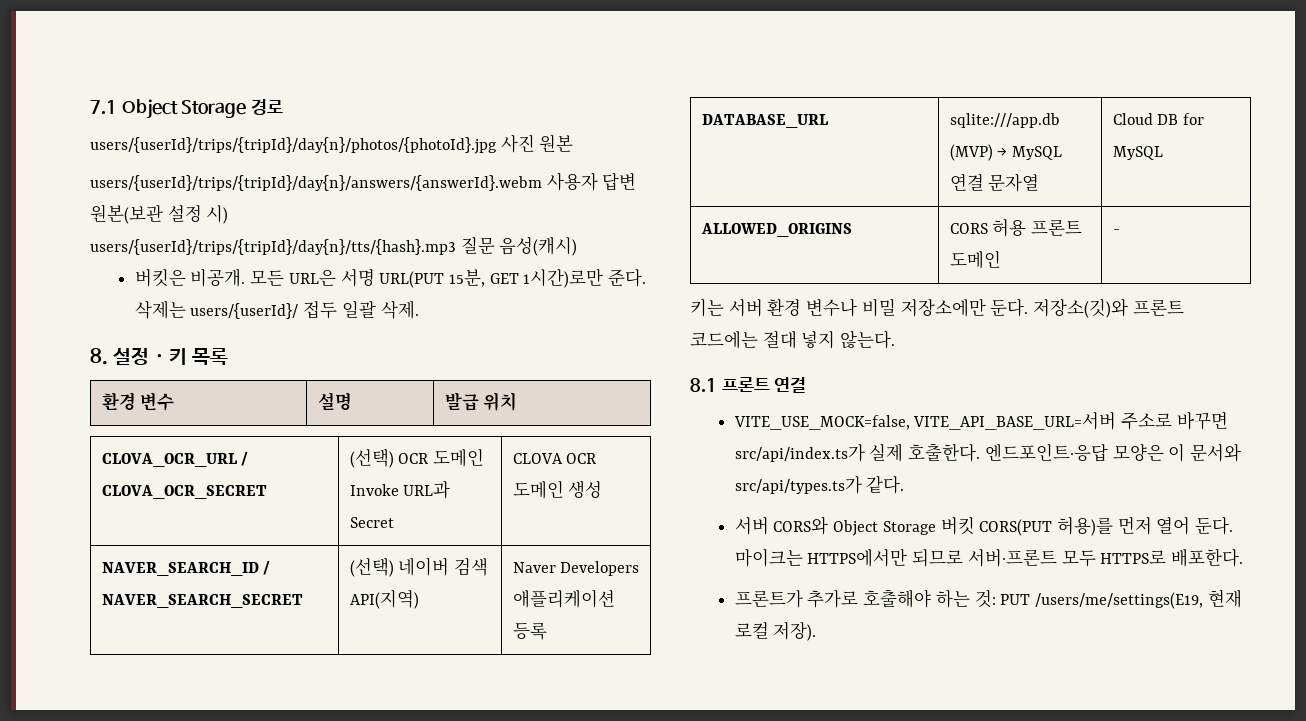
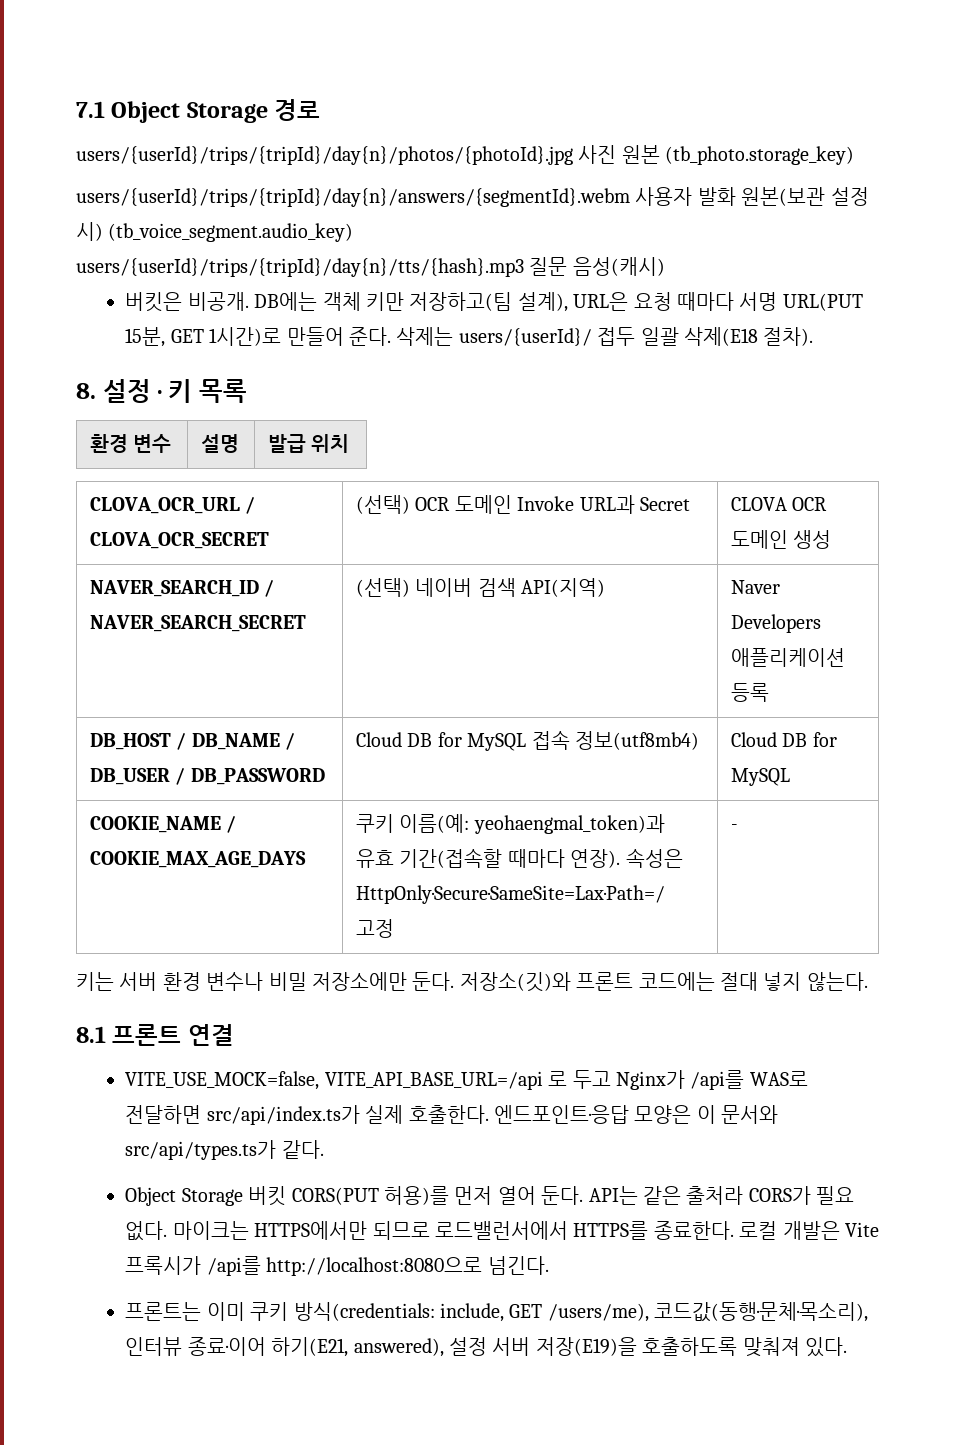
[90,172,637,191] // users/{userId}/trips/{tripId}/day{n}/answers/{answerId}.webm 사용자 답변 -> [665,146,855,165] [76,187,736,207] (tb_photo.storage_key) // users/{userId}/trips/{tripId}/day{n}/answers/{segmentId}.webm 사용자 발화
(229, 214) none -> [108,223,354,242] (tb_voice_segment.audio_key)
[250,270,336,286] 모든 URL은 -> [254,292,734,312] DB에는 객체 키만 저장하고(팀 설계), URL은 요청 때마다
[523,268,604,288] 1시간)로만 -> [209,327,344,346] 1시간)로 만들어
[380,300,419,319] 삭제. -> [683,327,814,346] 삭제(E18 절차).
[701,114,828,128] [949,113,1060,128] [949,144,1062,161] [949,173,1040,192] [1112,113,1204,125] [1112,146,1163,160] [700,223,852,237] [949,218,1082,237] [949,250,1001,269] DATABASE_URL | sqlite:///app.db (MVP) → MySQL 연결 문자열 | Cloud DB for MySQL // ALLOWED_ORIGINS | CORS 허용 프론트 도메인 -> [89,733,296,750] [89,768,325,785] [355,730,699,751] [730,732,837,747] [730,768,790,786] [89,816,237,833] [89,851,306,868] [355,814,665,834] [355,848,683,868] [355,885,665,904] [355,919,394,938] DB_HOST / DB_NAME / DB_USER / DB_PASSWORD | Cloud DB for MySQL 접속 정보(utf8mb4) | Cloud DB for MySQL // COOKIE_NAME / COOKIE_MAX_AGE_DAYS | 쿠키 이름(예: yeohaengmal_token)과 유효 기간(접속할 때마다 연장). 속성은 HttpOnly·Secure·SameSite=Lax·Path=/ 고정
[913,411,1228,430] VITE_API_BASE_URL=서버 주소로 바꾸면 -> [324,1070,808,1090] [125,1105,202,1124] VITE_API_BASE_URL=/api 로 두고 Nginx가 /api를 WAS로 전달하면
[734,516,829,535] 서버 CORS와 -> (324, 1149) none
[734,548,1243,567] [734,589,1242,609] [734,622,817,641] 마이크는 HTTPS에서만 되므로 서버·프론트 모두 HTTPS로 배포한다. // 프론트가 추가로 호출해야 하는 것: PUT /users/me/settings(E19, 현재 로컬 저장). -> [588,1186,855,1205] [125,1221,879,1241] [125,1256,549,1276] [125,1302,869,1322] [125,1337,847,1357] API는 같은 출처라 CORS가 필요 없다. 마이크는 HTTPS에서만 되므로 로드밸런서에서 HTTPS를 종료한다. 로컬 개발은 Vite 프록시가 /api를 http://localhost:8080으로 넘긴다. // 프론트는 이미 쿠키 방식(credentials: include, GET /users/me), 코드값(동행·문체·목소리), 인터뷰 종료·이어 하기(E21, answered), 설정 서버 저장(E19)을 호출하도록 맞춰져 있다.

